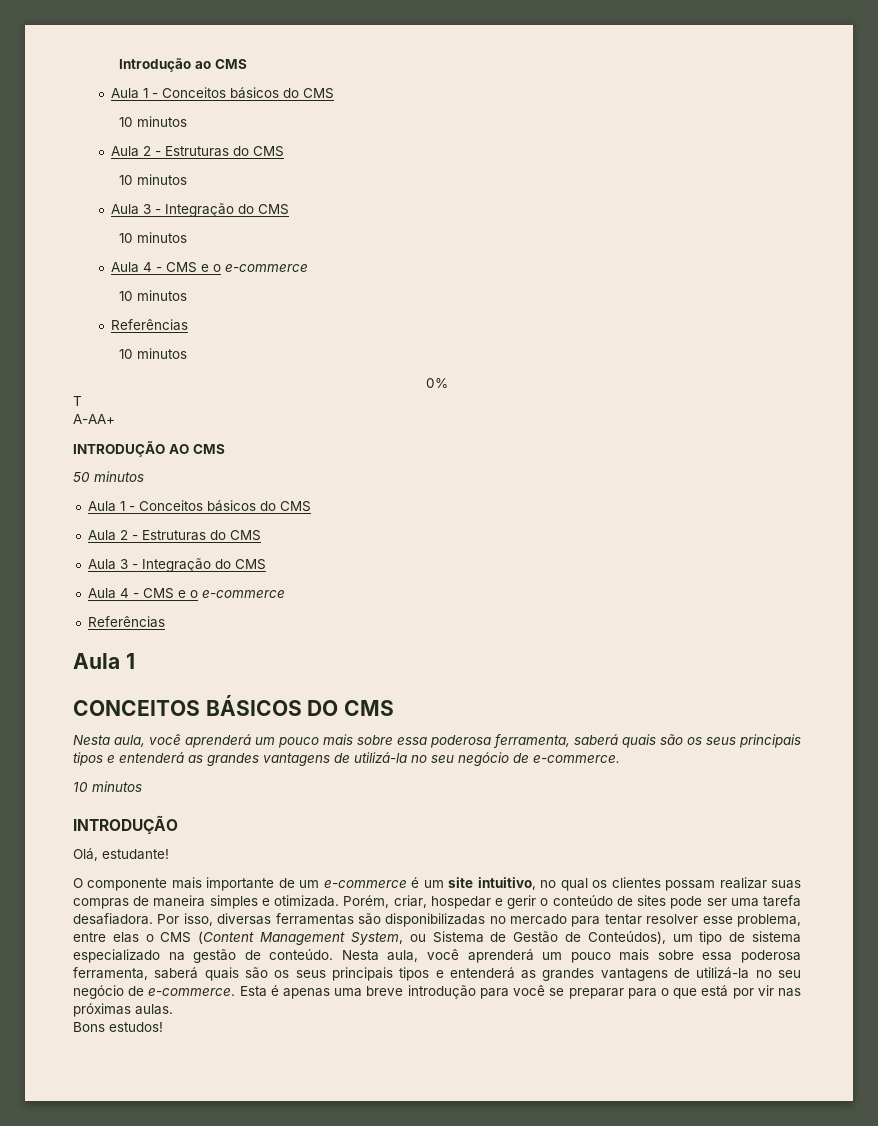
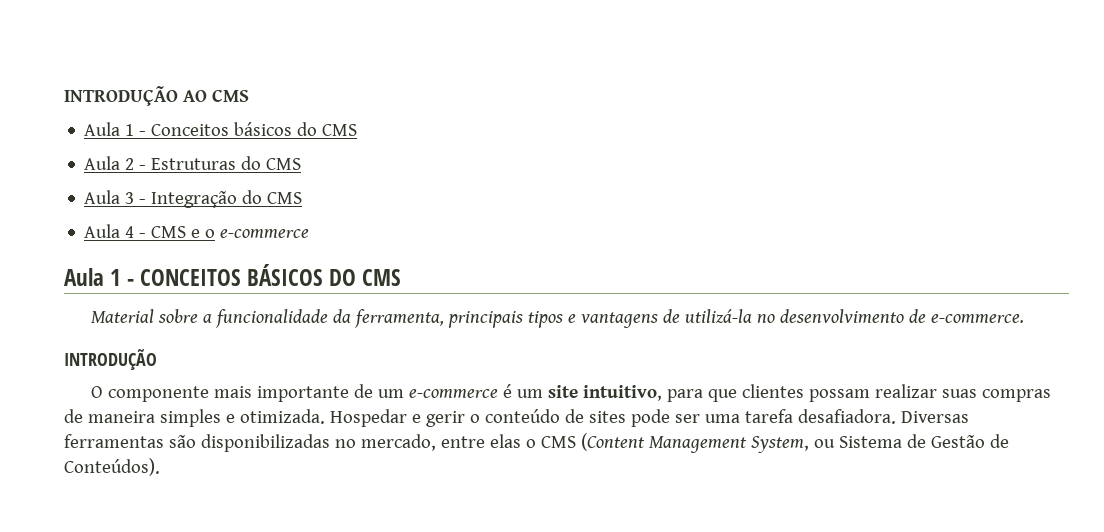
[119,58,248,72] [111,87,335,99] [119,116,188,127] [111,146,285,157] [119,174,188,185] [111,203,290,217] [119,232,188,243] [111,262,309,273] [119,290,188,301] [111,319,189,331] [119,348,188,359] [426,378,448,388] [73,396,82,406] [73,414,115,424] Introdução ao CMS // Aula 1 - Conceitos básicos do CMS // 10 minutos // Aula 2 - Estruturas do CMS // 10 minutos // Aula 3 - Integração do CMS // 10 minutos // Aula 4 - CMS e o e-commerce // 10 minutos // Referências // 10 minutos // 0% // T // A-AA+ // -> (64, 96) none
[73,471,144,482] // 50 minutos -> (249, 95) none
[87,616,165,628] [73,653,135,669] // Referências // Aula 1 // -> [64,268,135,286] // Aula 1 -
[73,734,801,748] [73,752,620,766] [73,781,142,792] [73,815,178,834] [73,848,169,861] Nesta aula, você aprenderá um pouco mais sobre essa poderosa ferramenta, saberá quais são os seus principais tipos e entenderá as grandes vantagens de utilizá-la no seu negócio de e-commerce. // 10 minutos // INTRODUÇÃO // Olá, estudante! -> [91,309,1025,328] [64,349,157,370] Material sobre a funcionalidade da ferramenta, principais tipos e vantagens de utilizá-la no desenvolvimento de e-commerce. // INTRODUÇÃO
[540,878,608,891] no qual os -> [667,389,738,402] para que
[343,895,491,909] Porém, criar, hospedar -> [329,409,407,427] Hospedar
[157,913,272,926] Por isso, diversas -> [900,411,969,423] Diversas
[510,914,801,927] mercado para tentar resolver esse problema, -> [360,434,436,451] mercado,
[587,931,801,945] [73,949,801,963] [73,967,801,981] [73,985,802,999] [73,1003,173,1017] [73,1022,163,1032] Conteúdos), um tipo de sistema especializado na gestão de conteúdo. Nesta aula, você aprenderá um pouco mais sobre essa poderosa ferramenta, saberá quais são os seus principais tipos e entenderá as grandes vantagens de utilizá-la no seu negócio de e-commerce. Esta é apenas uma breve introdução para você se preparar para o que está por vir nas próximas aulas. // Bons estudos! -> [64,458,160,476] Conteúdos).

